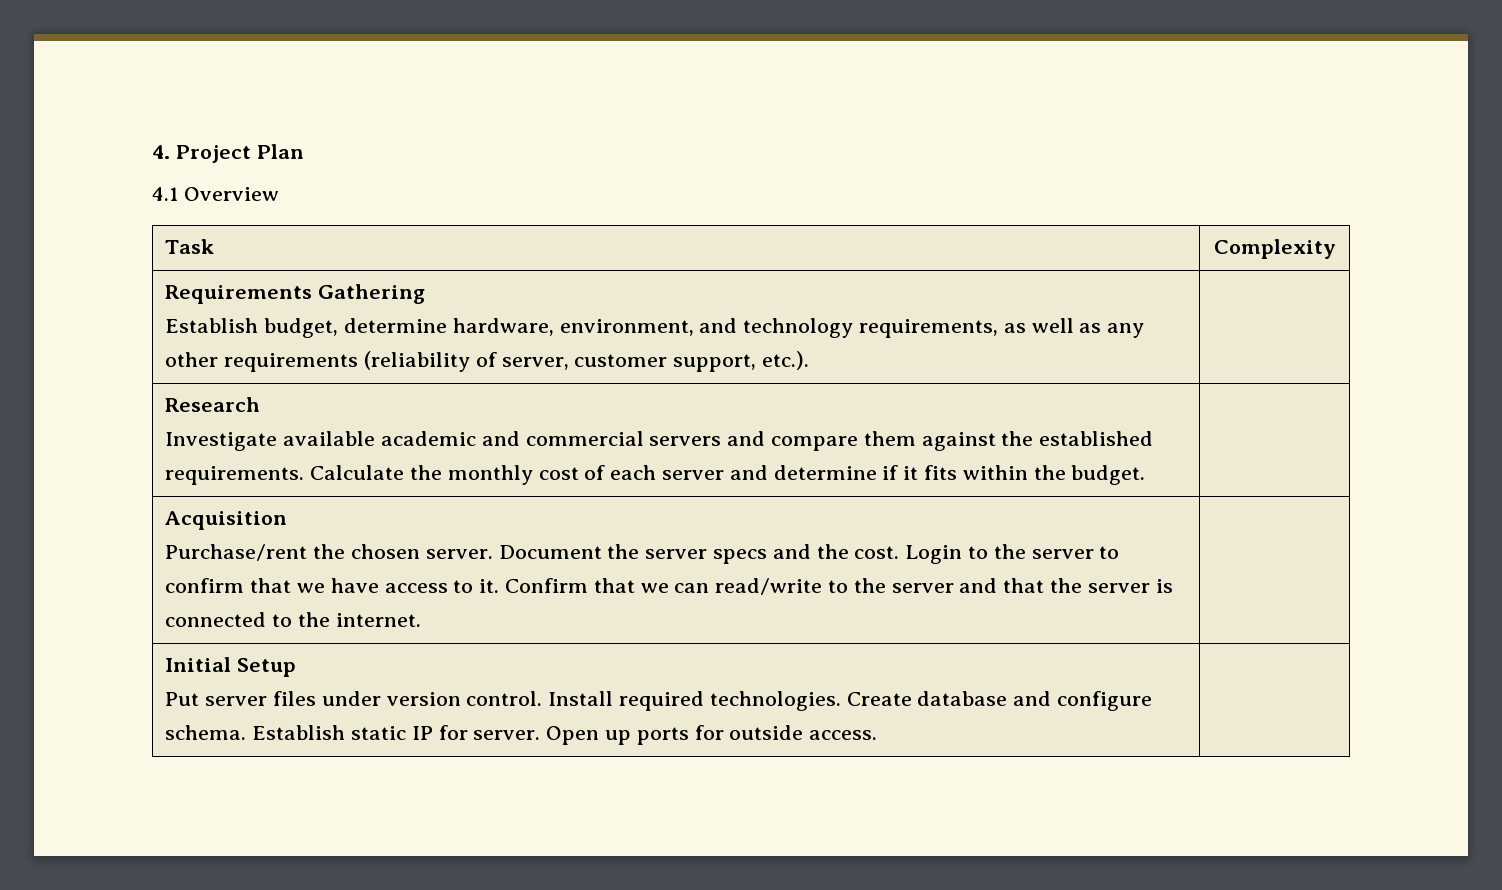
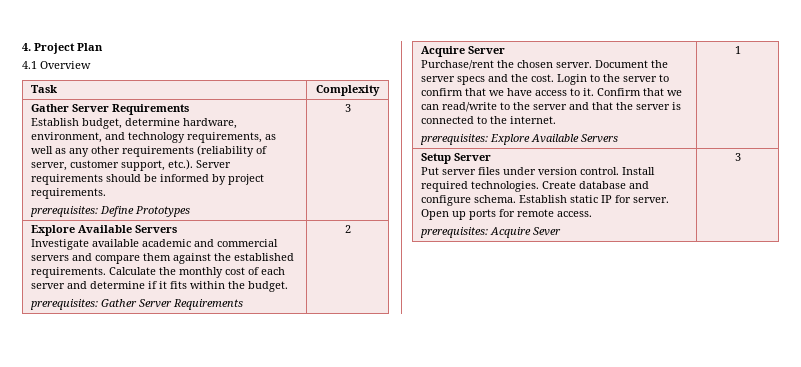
[165,284,426,304] Requirements Gathering -> [30,104,189,115] Gather Server Requirements
[165,397,261,412] | // Research -> [195,160,231,168] [30,174,264,185] [30,188,106,199] [29,206,190,217] [344,104,351,112] [30,225,177,236] Server requirements should be informed by project requirements. // prerequisites: Define Prototypes | 3 // Explore Available Servers
[165,511,288,530] | // Acquisition -> [29,299,243,310] [344,225,351,233] [420,46,505,57] // prerequisites: Gather Server Requirements | 2 // Acquire Server
[165,657,232,672] | // Initial -> [419,134,618,145] [734,46,741,54] // prerequisites: Explore Available Servers | 1 //
(297, 667) none -> [453,153,491,161] Server
[729,725,804,740] outside -> [516,209,554,217] remote
(878, 735) | -> [419,227,561,238] [734,153,741,161] // prerequisites: Acquire Sever | 3

